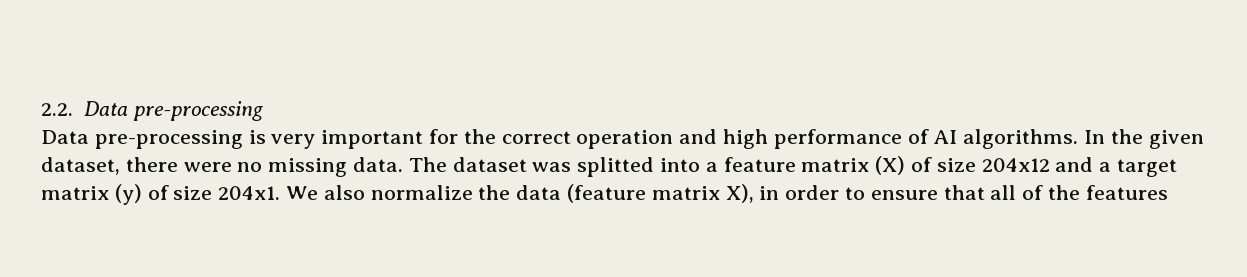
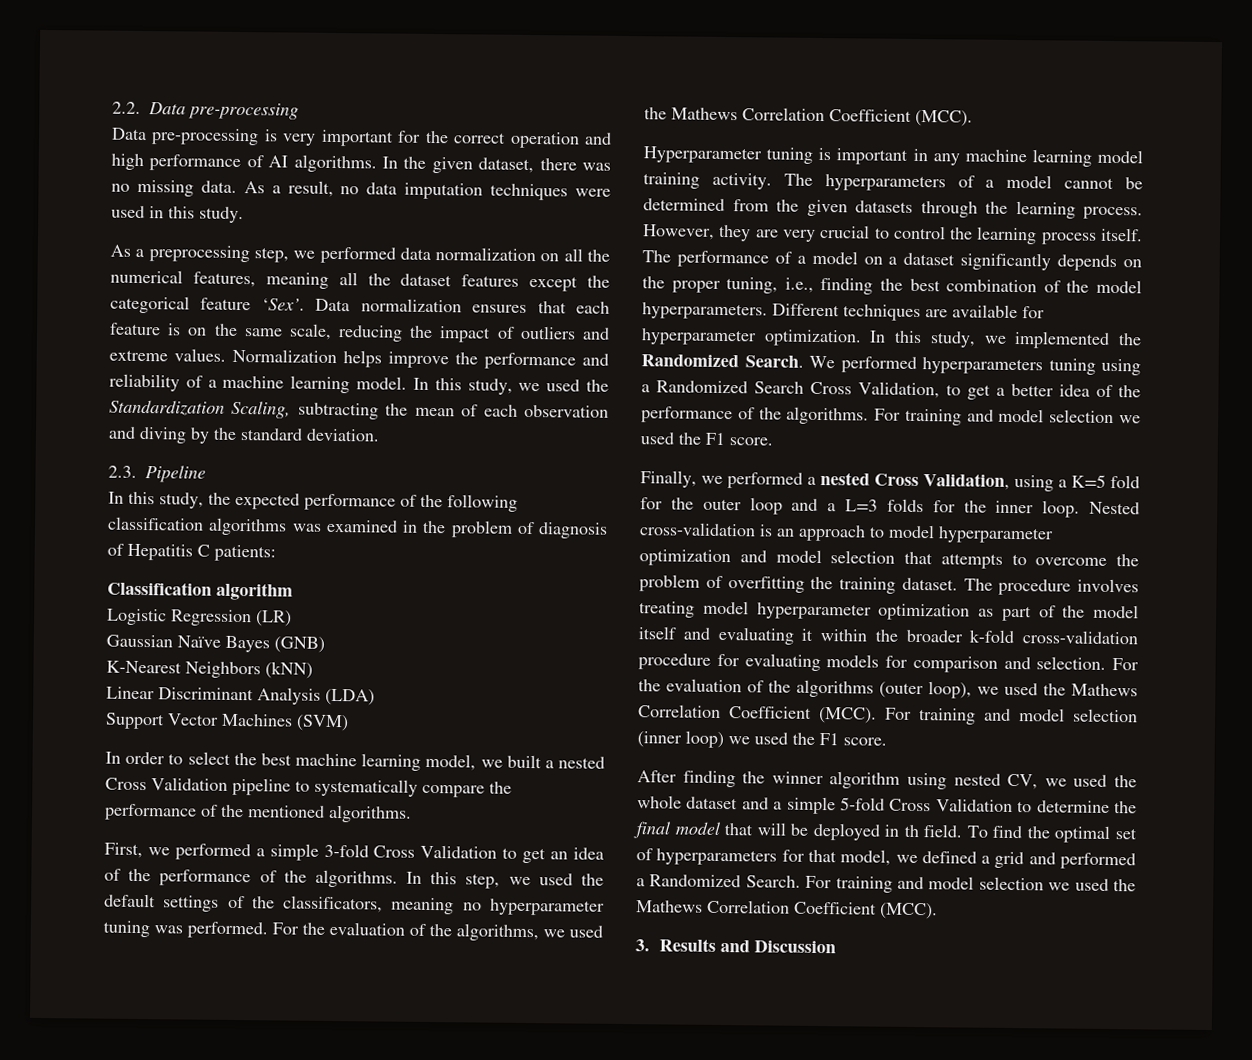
[183,162,232,172] were -> [581,162,611,171] was
[408,156,1178,177] [41,184,1168,205] The dataset was splitted into a feature matrix (X) of size 204x12 and a target matrix (y) of size 204x1. We also normalize the data (feature matrix X), in order to ensure that all of the features -> [243,180,611,201] [111,205,244,224] [110,244,610,264] [110,269,610,292] [110,295,610,314] [109,322,610,343] [109,348,609,370] [109,373,609,395] [109,399,610,420] [108,426,380,444] [108,465,206,483] [108,491,518,512] [107,516,608,539] [107,543,276,562] [107,581,293,601] [106,608,292,627] [106,634,325,653] [106,660,313,679] [106,686,375,706] [105,712,349,732] [105,751,606,771] [105,777,512,798] [104,803,412,823] [104,842,605,864] [104,868,604,889] [104,893,605,916] [103,920,603,942] [644,107,973,127] [643,146,1143,167] [643,172,1143,192] [643,198,1143,220] [642,224,1143,245] [642,250,1142,272] [642,276,1142,295] [642,302,1045,322] [641,328,1142,349] [641,354,1141,376] [641,380,1141,400] [641,406,1141,426] [640,432,773,446] [640,470,1140,492] [640,497,1140,518] [639,522,1054,544] [639,549,1139,569] [639,574,1139,596] [639,600,1139,622] [638,626,1138,645] [638,653,1139,673] [638,678,1138,699] [638,704,1138,725] [637,730,887,749] [637,770,1137,790] [637,795,1137,815] [633,821,1137,844] [636,848,1136,870] [636,874,1136,893] [636,899,938,920] [635,938,837,954] As a result, no data imputation techniques were used in this study. // As a preprocessing step, we performed data normalization on all the numerical features, meaning all the dataset features except the categorical feature ‘Sex’. Data normalization ensures that each feature is on the same scale, reducing the impact of outliers and extreme values. Normalization helps improve the performance and reliability of a machine learning model. In this study, we used the Standardization Scaling, subtracting the mean of each observation and diving by the standard deviation. // 2.3. Pipeline // In this study, the expected performance of the following classification algorithms was examined in the problem of diagnosis of Hepatitis C patients: // Classification algorithm // Logistic Regression (LR) // Gaussian Naïve Bayes (GNB) // K-Nearest Neighbors (kNN) // Linear Discriminant Analysis (LDA) // Support Vector Machines (SVM) // In order to select the best machine learning model, we built a nested Cross Validation pipeline to systematically compare the performance of the mentioned algorithms. // First, we performed a simple 3-fold Cross Validation to get an idea of the performance of the algorithms. In this step, we used the default settings of the classificators, meaning no hyperparameter tuning was performed. For the evaluation of the algorithms, we used the Mathews Correlation Coefficient (MCC). // Hyperparameter tuning is important in any machine learning model training activity. The hyperparameters of a model cannot be determined from the given datasets through the learning process. However, they are very crucial to control the learning process itself. The performance of a model on a dataset significantly depends on the proper tuning, i.e., finding the best combination of the model hyperparameters. Different techniques are available for hyperparameter optimization. In this study, we implemented the Randomized Search. We performed hyperparameters tuning using a Randomized Search Cross Validation, to get a better idea of the performance of the algorithms. For training and model selection we used the F1 score. // Finally, we performed a nested Cross Validation, using a K=5 fold for the outer loop and a L=3 folds for the inner loop. Nested cross-validation is an approach to model hyperparameter optimization and model selection that attempts to overcome the problem of overfitting the training dataset. The procedure involves treating model hyperparameter optimization as part of the model itself and evaluating it within the broader k-fold cross-validation procedure for evaluating models for comparison and selection. For the evaluation of the algorithms (outer loop), we used the Mathews Correlation Coefficient (MCC). For training and model selection (inner loop) we used the F1 score. // After finding the winner algorithm using nested CV, we used the whole dataset and a simple 5-fold Cross Validation to determine the final model that will be deployed in th field. To find the optimal set of hyperparameters for that model, we defined a grid and performed a Randomized Search. For training and model selection we used the Mathews Correlation Coefficient (MCC). // 3. Results and Discussion

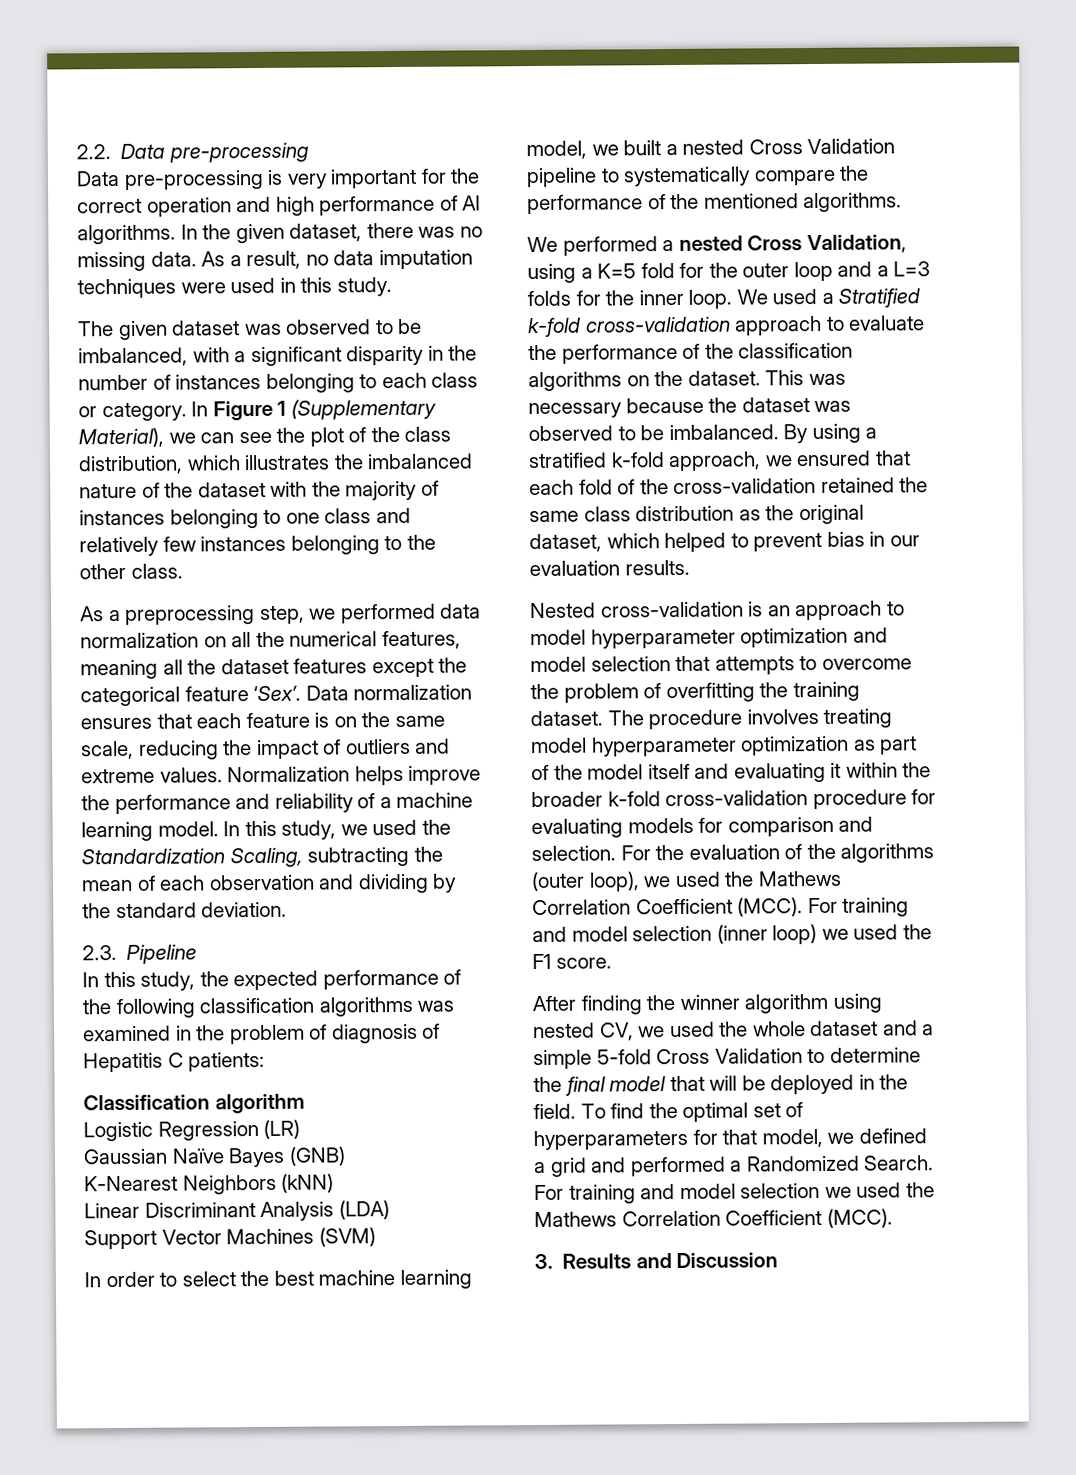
(244, 215) none -> [78,318,423,340] [78,345,478,367] [78,372,479,393] [78,398,437,422] [78,426,452,448] [78,453,474,475] [79,480,439,501] [79,507,411,529] [79,534,436,557] [79,563,183,580] // The given dataset was observed to be imbalanced, with a significant disparity in the number of instances belonging to each class or category. In Figure 1 (Supplementary Material), we can see the plot of the class distribution, which illustrates the imbalanced nature of the dataset with the majority of instances belonging to one class and relatively few instances belonging to the other class.
[139,426,187,444] diving -> [357,873,429,894] dividing
[104,842,605,864] [104,868,604,889] [104,893,605,916] [103,920,603,942] [644,107,973,127] [643,146,1143,167] [643,172,1143,192] [643,198,1143,220] [642,224,1143,245] [642,250,1142,272] [642,276,1142,295] [642,302,1045,322] [641,328,1142,349] [641,354,1141,376] [641,380,1141,400] [641,406,1141,426] [640,432,773,446] [640,470,723,488] First, we performed a simple 3-fold Cross Validation to get an idea of the performance of the algorithms. In this step, we used the default settings of the classificators, meaning no hyperparameter tuning was performed. For the evaluation of the algorithms, we used the Mathews Correlation Coefficient (MCC). // Hyperparameter tuning is important in any machine learning model training activity. The hyperparameters of a model cannot be determined from the given datasets through the learning process. However, they are very crucial to control the learning process itself. The performance of a model on a dataset significantly depends on the proper tuning, i.e., finding the best combination of the model hyperparameters. Different techniques are available for hyperparameter optimization. In this study, we implemented the Randomized Search. We performed hyperparameters tuning using a Randomized Search Cross Validation, to get a better idea of the performance of the algorithms. For training and model selection we used the F1 score. // Finally, we -> [527,236,558,253] We
(1081, 509) none -> [736,288,921,308] [527,315,926,338] [528,342,854,364] [528,370,846,392] [528,397,852,419] [528,423,878,444] [528,450,911,472] [529,477,929,496] [529,504,864,525] [529,531,920,553] [529,559,690,577] We used a Stratified k-fold cross-validation approach to evaluate the performance of the classification algorithms on the dataset. This was necessary because the dataset was observed to be imbalanced. By using a stratified k-fold approach, we ensured that each fold of the cross-validation retained the same class distribution as the original dataset, which helped to prevent bias in our evaluation results. //
[903,824,919,838] th -> [879,1074,909,1090] the

